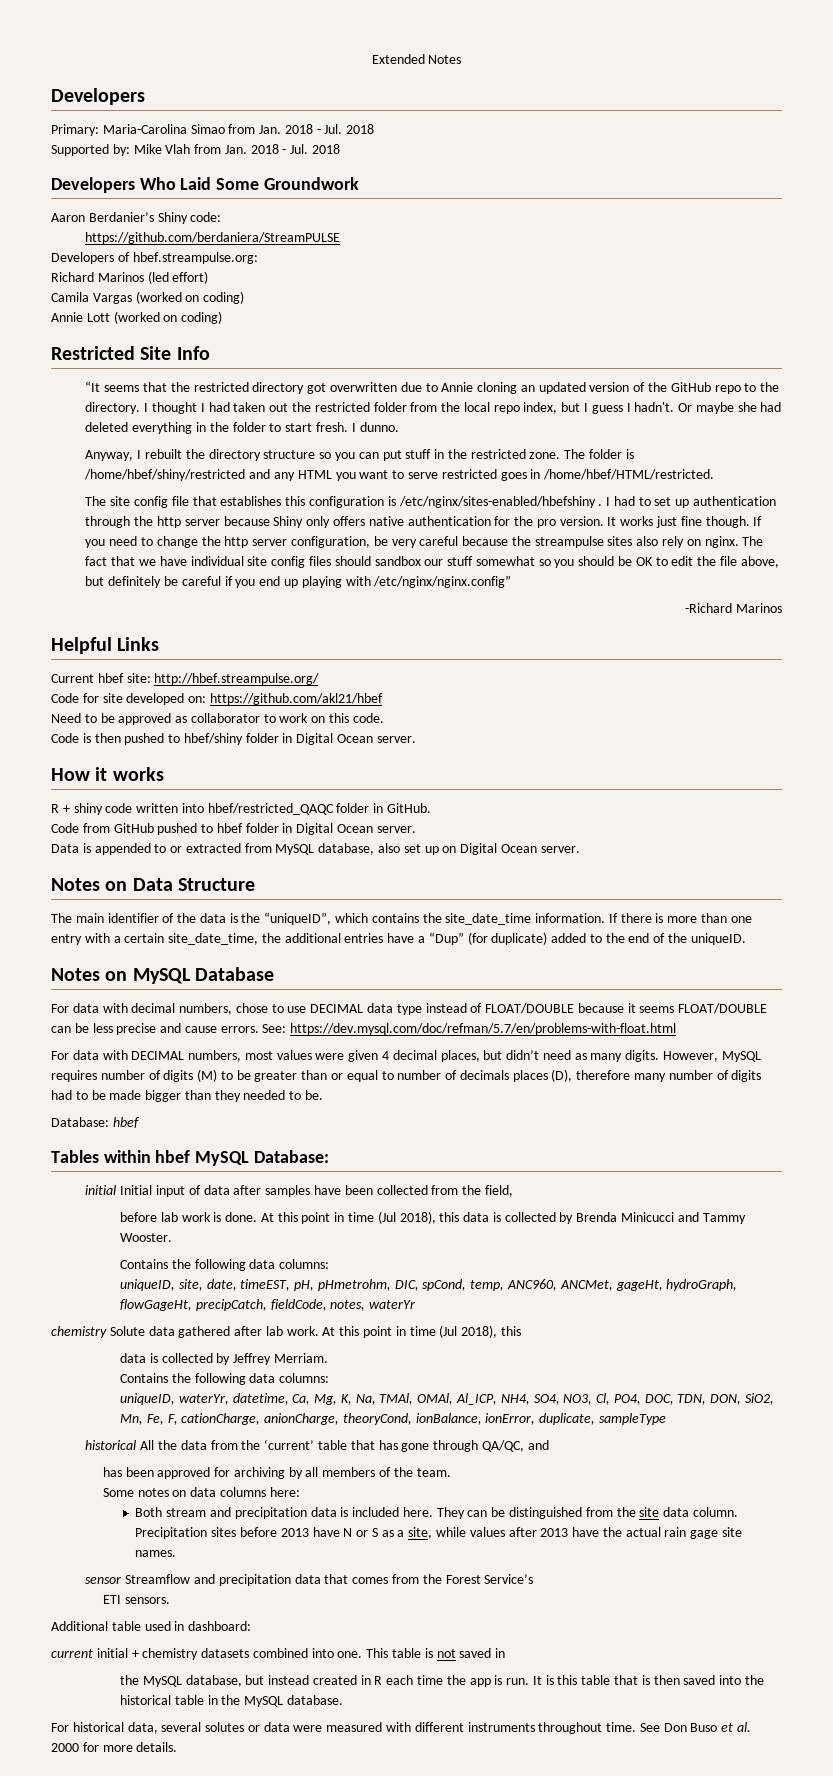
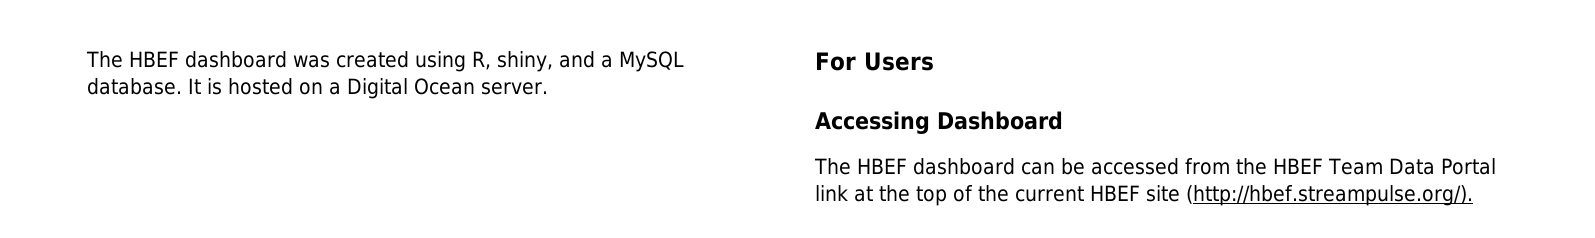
[371,54,462,64] [51,88,145,105] [51,124,375,136] [51,144,341,156] [51,177,359,193] [51,212,222,224] [85,232,341,244] [51,252,258,264] [51,271,209,284] [51,291,245,304] [51,311,223,324] [51,346,210,360] [85,381,780,394] [85,402,782,414] [85,422,399,434] [85,449,634,461] [84,469,715,481] [85,496,776,508] [85,516,763,528] [85,536,764,548] [85,556,779,568] [85,575,512,588] [685,603,782,613] [51,637,160,654] [51,673,320,685] [51,693,383,705] [51,713,384,725] [51,733,416,745] [51,767,164,781] [51,803,432,815] [51,823,416,835] [51,843,580,855] [51,878,255,891] [51,912,752,925] [51,932,746,945] [51,967,274,984] [51,1003,768,1015] [51,1023,677,1035] [51,1050,761,1062] [51,1069,762,1082] [51,1090,324,1102] [51,1117,139,1128] [51,1150,329,1166] [85,1185,513,1197] [119,1211,746,1224] [119,1233,172,1242] [119,1259,330,1271] [119,1279,738,1291] [119,1299,416,1311] [51,1325,521,1338] [119,1353,328,1365] [119,1373,330,1385] [119,1393,775,1405] [119,1413,666,1425] [85,1439,549,1452] [102,1467,451,1479] [102,1487,300,1497] [135,1507,738,1519] [135,1527,742,1539] [135,1550,177,1557] [85,1574,534,1586] [102,1595,170,1604] [51,1621,252,1631] [51,1648,506,1660] [119,1675,764,1687] [119,1695,343,1707] [51,1722,752,1734] [51,1742,178,1752] Extended Notes // Developers // Primary: Maria-Carolina Simao from Jan. 2018 - Jul. 2018 // Supported by: Mike Vlah from Jan. 2018 - Jul. 2018 // Developers Who Laid Some Groundwork // Aaron Berdanier’s Shiny code: // https://github.com/berdaniera/StreamPULSE // Developers of hbef.streampulse.org: // Richard Marinos (led effort) // Camila Vargas (worked on coding) // Annie Lott (worked on coding) // Restricted Site Info // “It seems that the restricted directory got overwritten due to Annie cloning an updated version of the GitHub repo to the directory. I thought I had taken out the restricted folder from the local repo index, but I guess I hadn't. Or maybe she had deleted everything in the folder to start fresh. I dunno. // Anyway, I rebuilt the directory structure so you can put stuff in the restricted zone. The folder is /home/hbef/shiny/restricted and any HTML you want to serve restricted goes in /home/hbef/HTML/restricted. // The site config file that establishes this configuration is /etc/nginx/sites-enabled/hbefshiny . I had to set up authentication through the http server because Shiny only offers native authentication for the pro version. It works just fine though. If you need to change the http server configuration, be very careful because the streampulse sites also rely on nginx. The fact that we have individual site config files should sandbox our stuff somewhat so you should be OK to edit the file above, but definitely be careful if you end up playing with /etc/nginx/nginx.config” // -Richard Marinos // Helpful Links // Current hbef site: http://hbef.streampulse.org/ // Code for site developed on: https://github.com/akl21/hbef // Need to be approved as collaborator to work on this code. // Code is then pushed to hbef/shiny folder in Digital Ocean server. // How it works // R + shiny code written into hbef/restricted_QAQC folder in GitHub. // Code from GitHub pushed to hbef folder in Digital Ocean server. // Data is appended to or extracted from MySQL database, also set up on Digital Ocean server. // Notes on Data Structure // The main identifier of the data is the “uniqueID”, which contains the site_date_time information. If there is more than one entry with a certain site_date_time, the additional entries have a “Dup” (for duplicate) added to the end of the uniqueID. // Notes on MySQL Database // For data with decimal numbers, chose to use DECIMAL data type instead of FLOAT/DOUBLE because it seems FLOAT/DOUBLE can be less precise and cause errors. See: https://dev.mysql.com/doc/refman/5.7/en/problems-with-float.html // For data with DECIMAL numbers, most values were given 4 decimal places, but didn’t need as many digits. However, MySQL requires number of digits (M) to be greater than or equal to number of decimals places (D), therefore many number of digits had to be made bigger than they needed to be. // Database: hbef // Tables within hbef MySQL Database: // initial Initial input of data after samples have been collected from the field, // before lab work is done. At this point in time (Jul 2018), this data is collected by Brenda Minicucci and Tammy Wooster. // Contains the following data columns: // uniqueID, site, date, timeEST, pH, pHmetrohm, DIC, spCond, temp, ANC960, ANCMet, gageHt, hydroGraph, flowGageHt, precipCatch, fieldCode, notes, waterYr // chemistry Solute data gathered after lab work. At this point in time (Jul 2018), this // data is collected by Jeffrey Merriam. // Contains the following data columns: // uniqueID, waterYr, datetime, Ca, Mg, K, Na, TMAl, OMAl, Al_ICP, NH4, SO4, NO3, Cl, PO4, DOC, TDN, DON, SiO2, Mn, Fe, F, cationCharge, anionCharge, theoryCond, ionBalance, ionError, duplicate, sampleType // historical All the data from the ‘current’ table that has gone through QA/QC, and // has been approved for archiving by all members of the team. // Some notes on data columns here: // Both stream and precipitation data is included here. They can be distinguished from the site data column. Precipitation sites before 2013 have N or S as a site, while values after 2013 have the actual rain gage site names. // sensor Streamflow and precipitation data that comes from the Forest Service’s // ETI sensors. // Additional table used in dashboard: // current initial + chemistry datasets combined into one. This table is not saved in // the MySQL database, but instead created in R each time the app is run. It is this table that is then saved into the historical table in the MySQL database. // For historical data, several solutes or data were measured with different instruments throughout time. See Don Buso et al. 2000 for more details. -> [86,51,684,72] [87,78,548,99] [815,52,934,71] [815,111,1063,134] [814,158,1496,175] [815,185,1473,206] The HBEF dashboard was created using R, shiny, and a MySQL database. It is hosted on a Digital Ocean server. // For Users // Accessing Dashboard // The HBEF dashboard can be accessed from the HBEF Team Data Portal link at the top of the current HBEF site (http://hbef.streampulse.org/).

